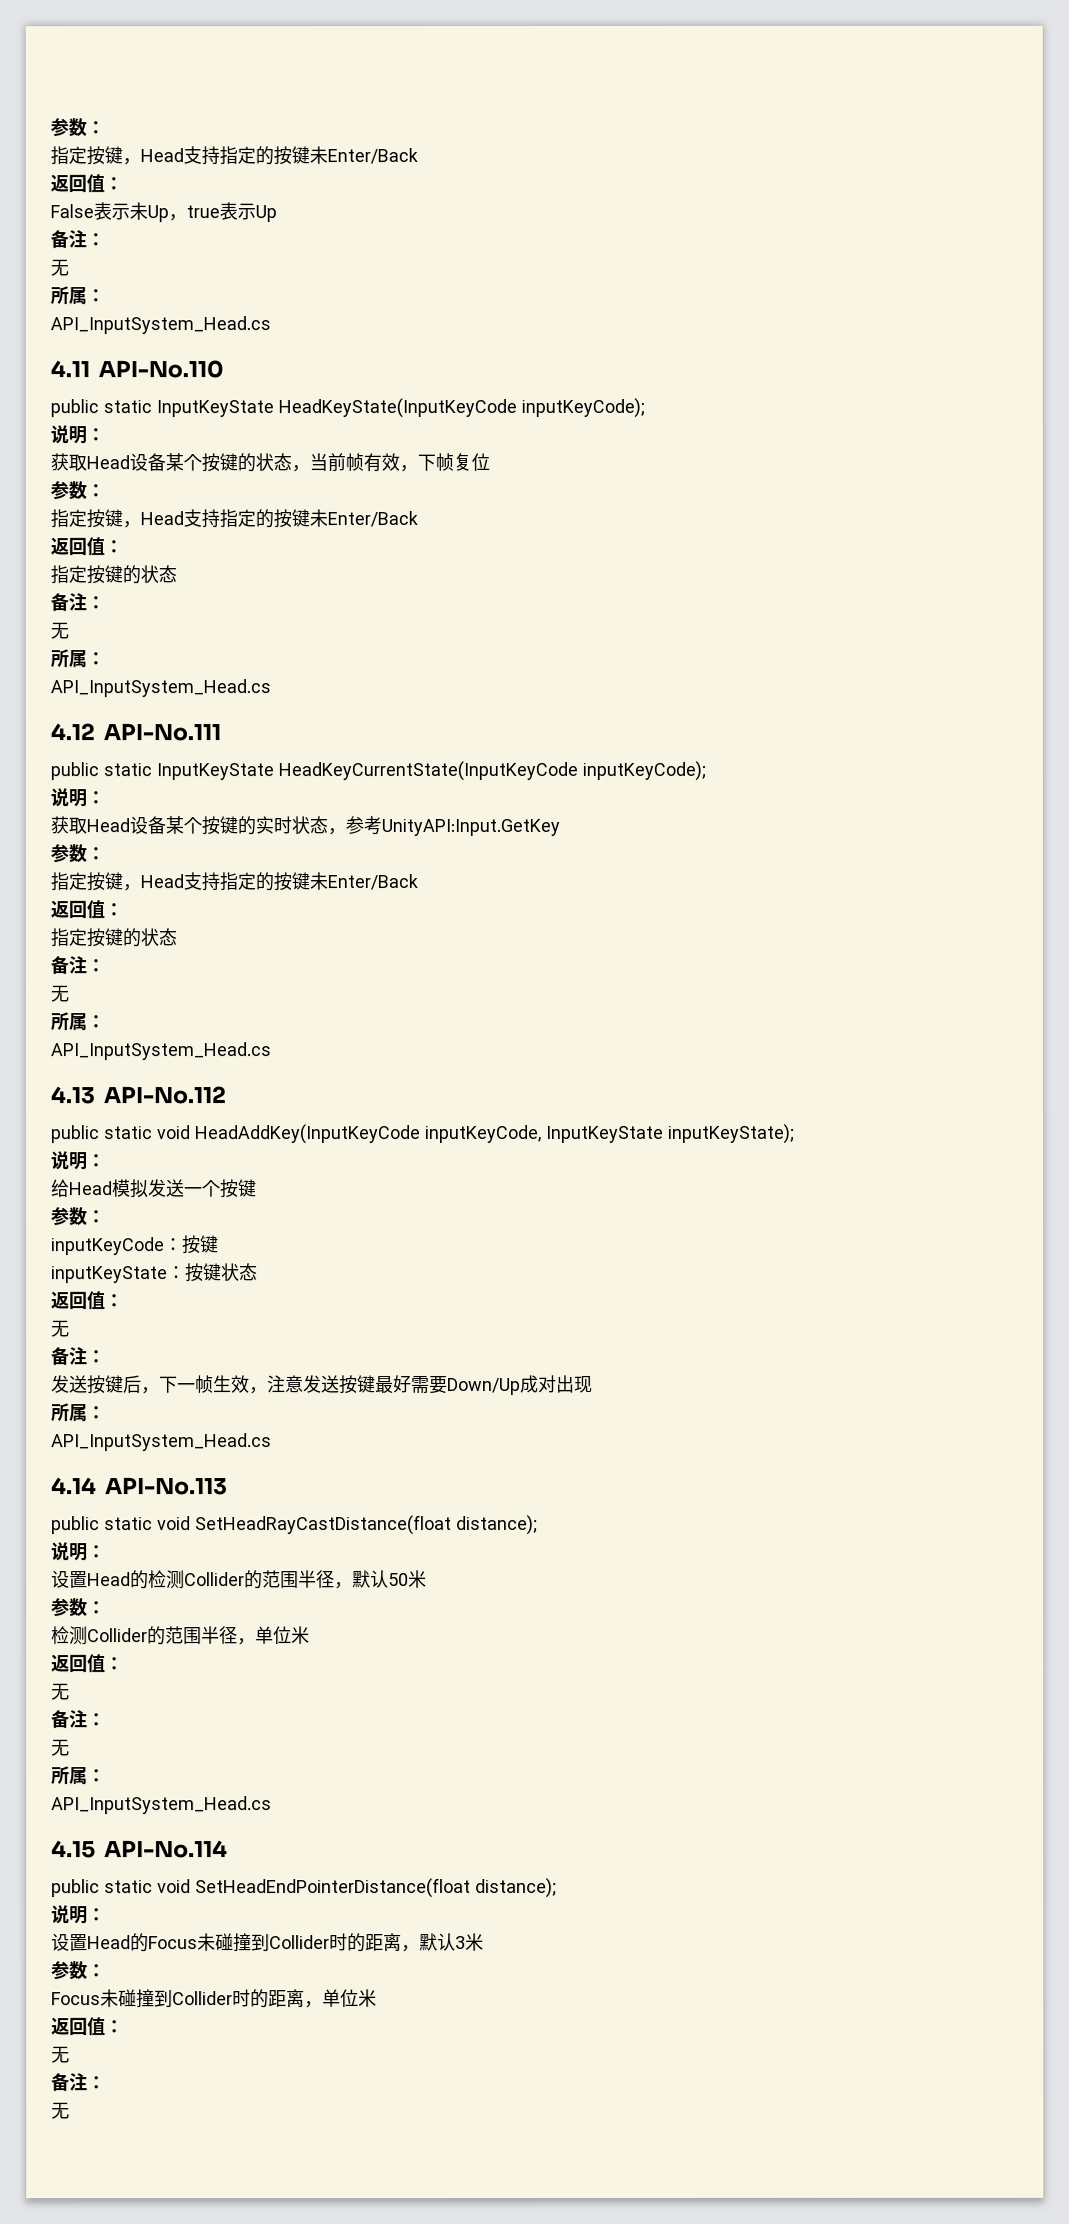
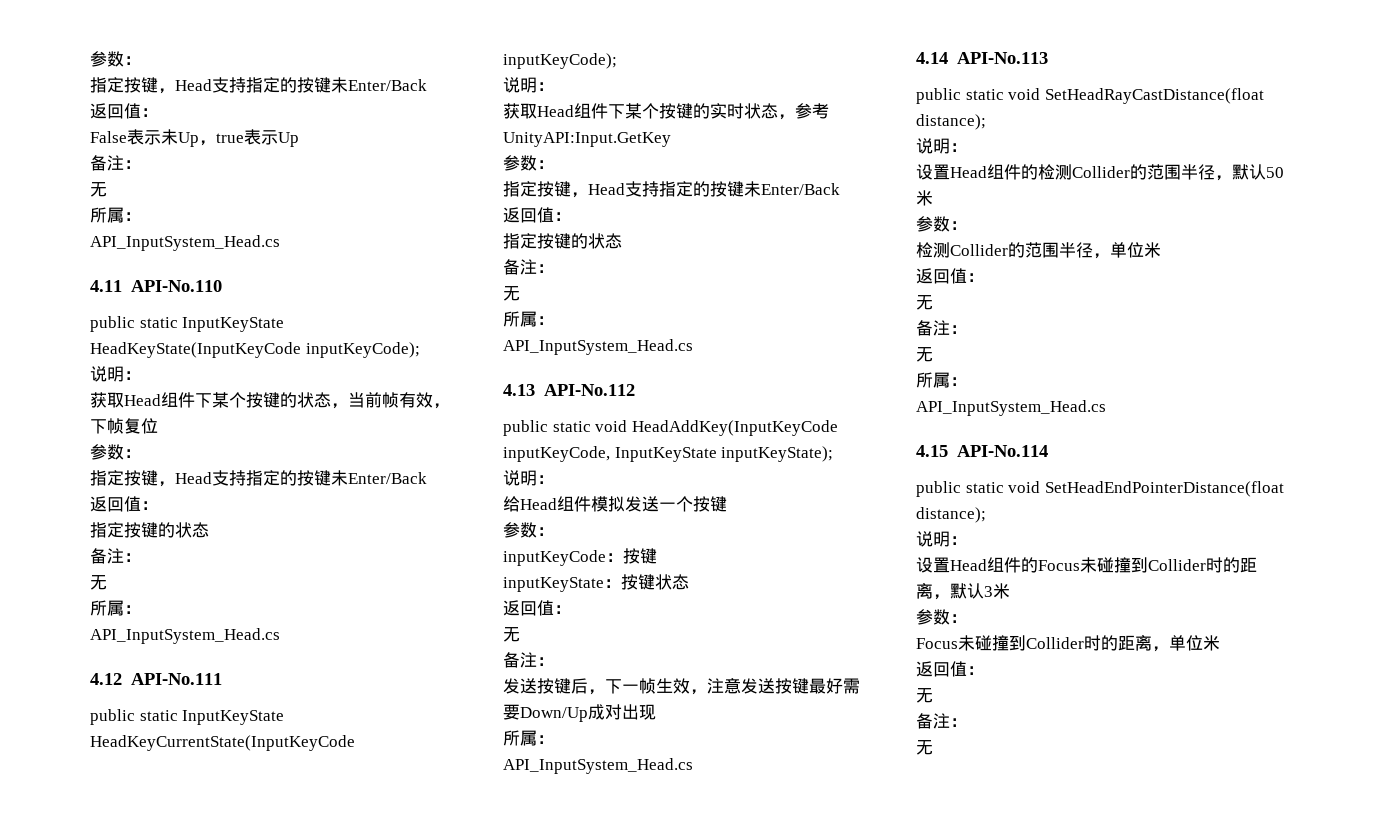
[129,453,166,472] 设备 -> [161,392,212,408] 组件下
[129,816,166,835] 设备 -> [574,103,625,119] 组件下
(113, 1188) none -> [557,496,591,512] 组件
(131, 1579) none -> [987,164,1021,180] 组件
(131, 1942) none -> [987,557,1021,573] 组件

